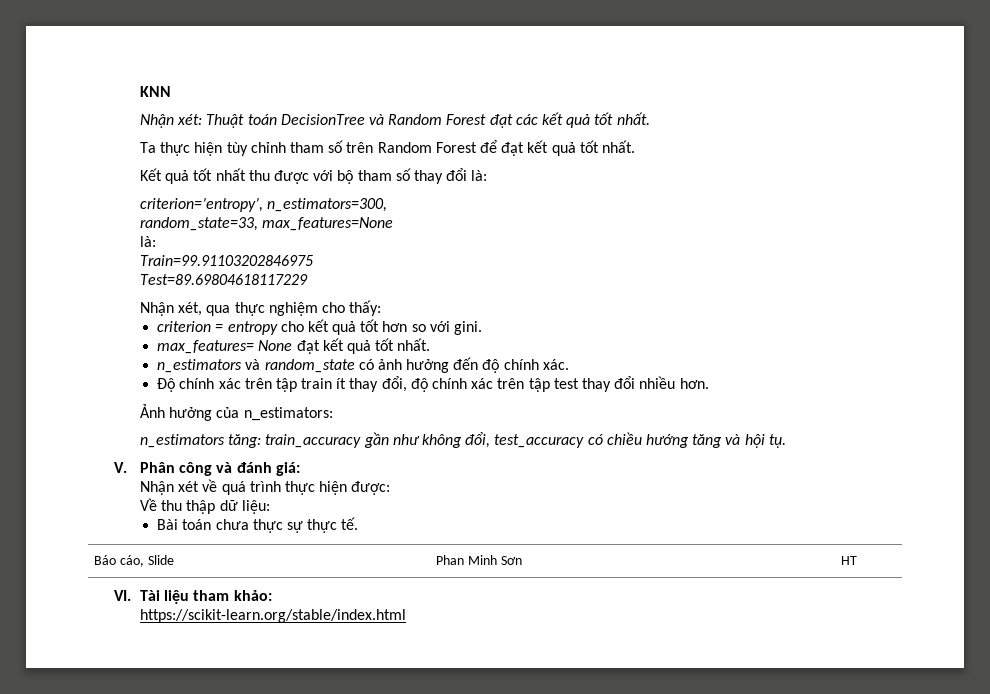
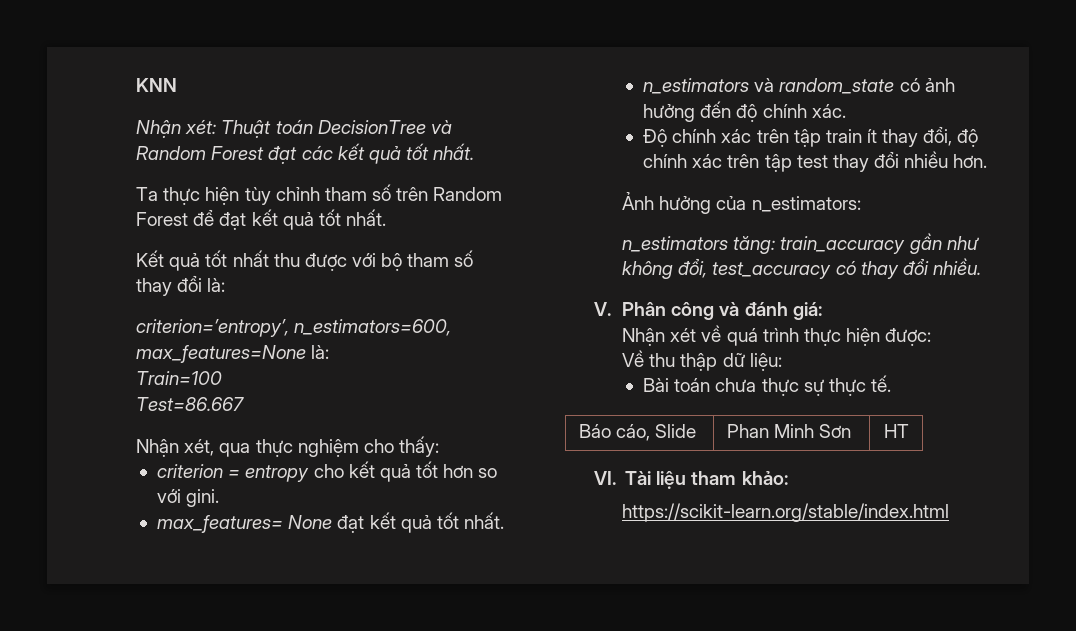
[267,198,388,212] [140,217,259,231] n_estimators=300, // random_state=33, -> [294,319,452,336] n_estimators=600,
[140,236,157,247] [140,255,314,266] [140,274,309,285] // là: // Train=99.91103202846975 // Test=89.69804618117229 -> [311,345,330,359] [136,371,223,385] [136,397,245,411] là: // Train=100 // Test=86.667
[606,432,786,448] chiều hướng tăng và hội tụ. -> [860,258,981,279] thay đổi nhiều.

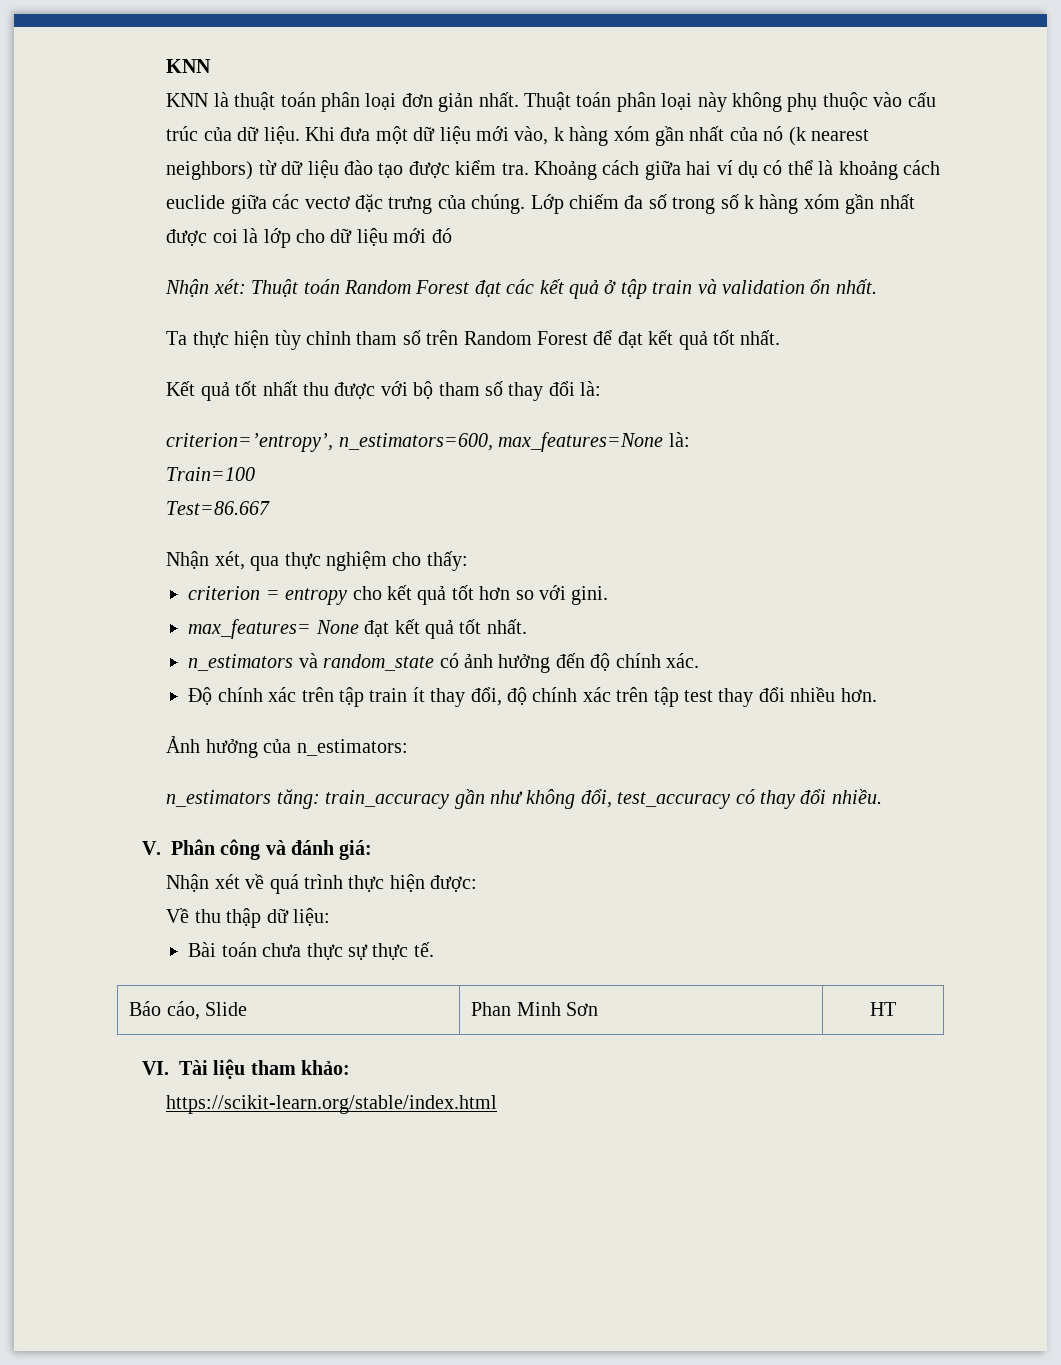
[136,78,178,92] KNN -> [166,59,212,73] [166,92,936,112] [166,126,870,146] [166,160,941,180] [166,194,915,214] [166,228,452,248] KNN // KNN là thuật toán phân loại đơn giản nhất. Thuật toán phân loại này không phụ thuộc vào cấu trúc của dữ liệu. Khi đưa một dữ liệu mới vào, k hàng xóm gần nhất của nó (k nearest neighbors) từ dữ liệu đào tạo được kiểm tra. Khoảng cách giữa hai ví dụ có thể là khoảng cách euclide giữa các vectơ đặc trưng của chúng. Lớp chiếm đa số trong số k hàng xóm gần nhất được coi là lớp cho dữ liệu mới đó
[317,120,452,134] DecisionTree và -> (340, 286) none
[405,143,429,160] tốt -> [604,279,831,299] ở tập train và validation ổn

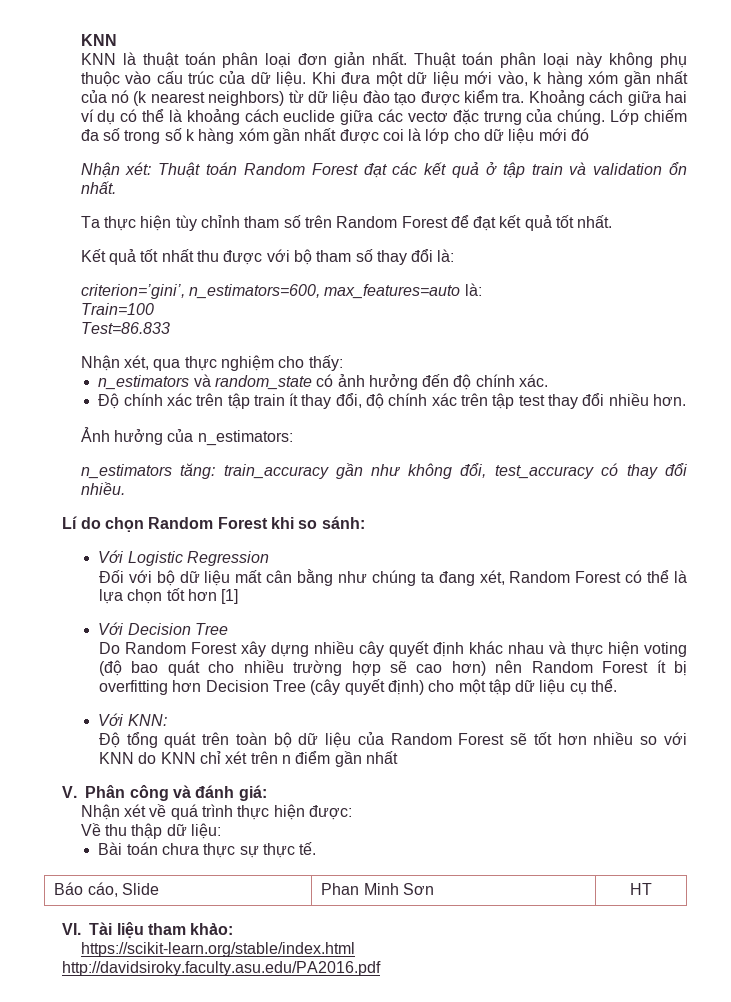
[166,432,664,452] criterion=’entropy’, n_estimators=600, max_features=None -> [80,284,461,299] criterion=’gini’, n_estimators=600, max_features=auto
[166,501,271,515] Test=86.667 -> [80,322,170,334] Test=86.833
[188,585,609,605] [188,619,527,639] // criterion = entropy cho kết quả tốt hơn so với gini. // max_features= None đạt kết quả tốt nhất. -> (343, 363) none
(882, 796) none -> [62,516,365,532] [98,550,269,566] [98,569,687,586] [98,588,239,604] [98,622,228,635] [98,641,687,657] [98,660,688,676] [98,679,618,695] [98,713,167,726] [98,732,687,748] [98,751,398,767] // Lí do chọn Random Forest khi so sánh: // Với Logistic Regression // Đối với bộ dữ liệu mất cân bằng như chúng ta đang xét, Random Forest có thể là lựa chọn tốt hơn [1] // Với Decision Tree // Do Random Forest xây dựng nhiều cây quyết định khác nhau và thực hiện voting (độ bao quát cho nhiều trường hợp sẽ cao hơn) nên Random Forest ít bị overfitting hơn Decision Tree (cây quyết định) cho một tập dữ liệu cụ thể. // Với KNN: // Độ tổng quát trên toàn bộ dữ liệu của Random Forest sẽ tốt hơn nhiều so với KNN do KNN chỉ xét trên n điểm gần nhất
(498, 1104) none -> [62,961,382,976] // http://davidsiroky.faculty.asu.edu/PA2016.pdf

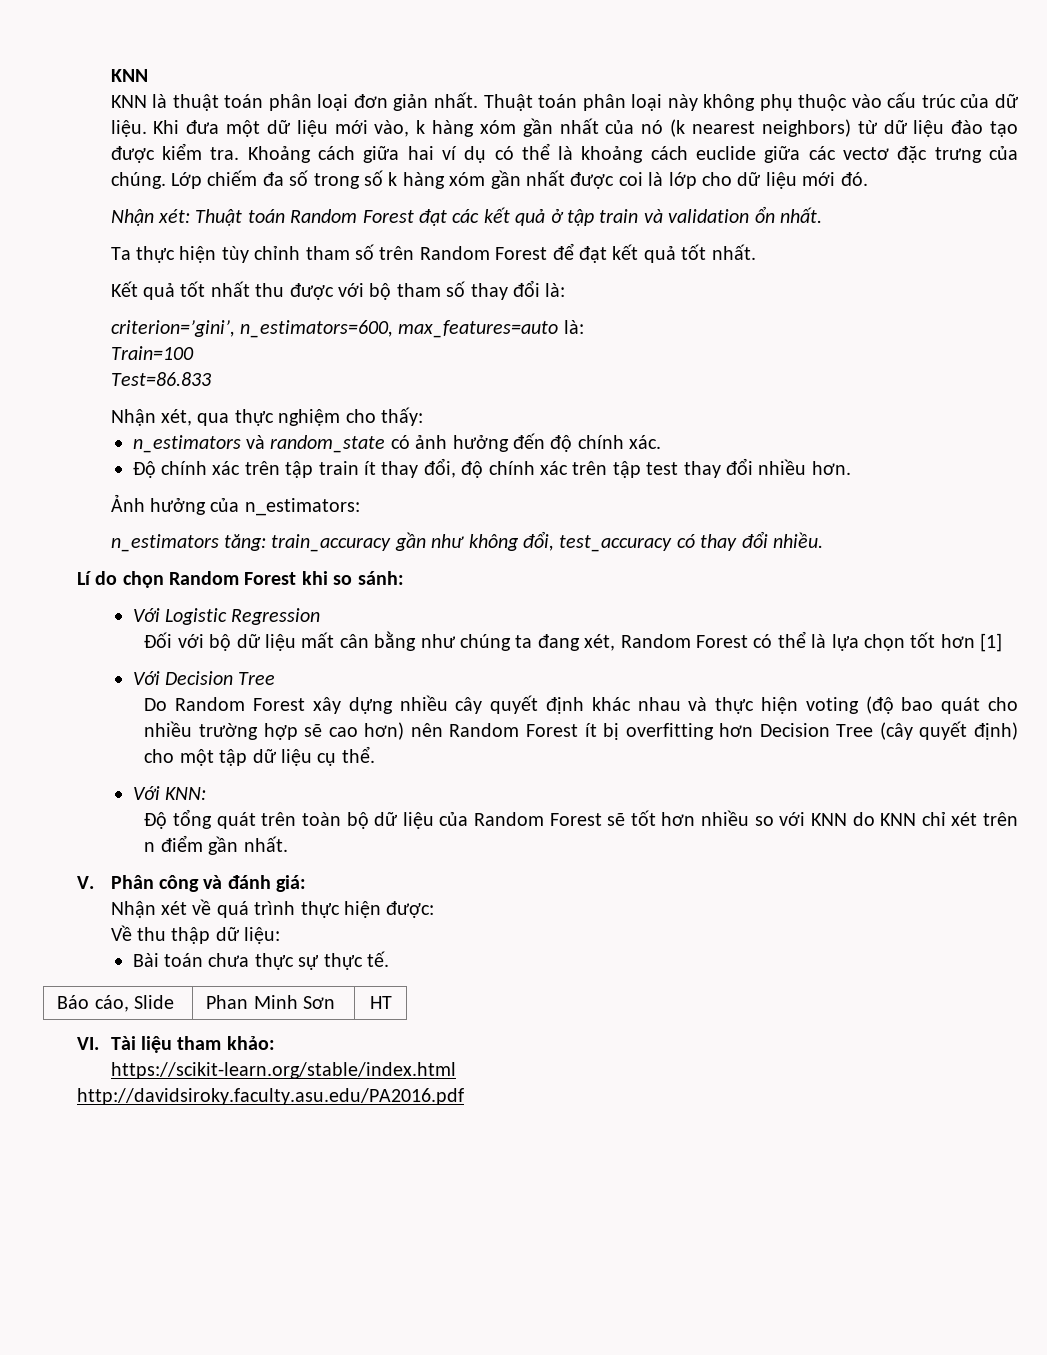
[571,128,590,141] đó -> [840,172,868,186] đó.
[365,751,398,764] nhất -> [243,836,288,852] nhất.

